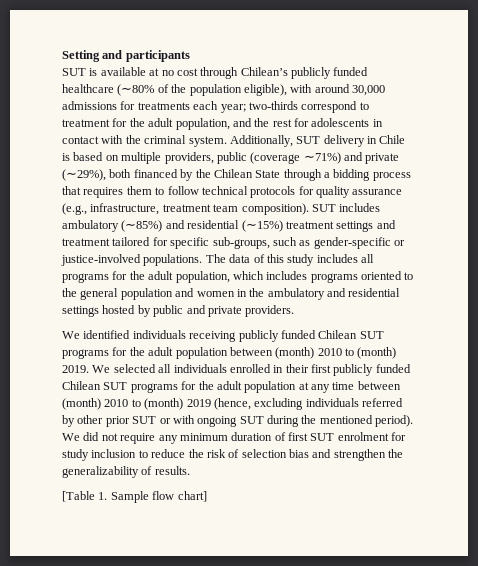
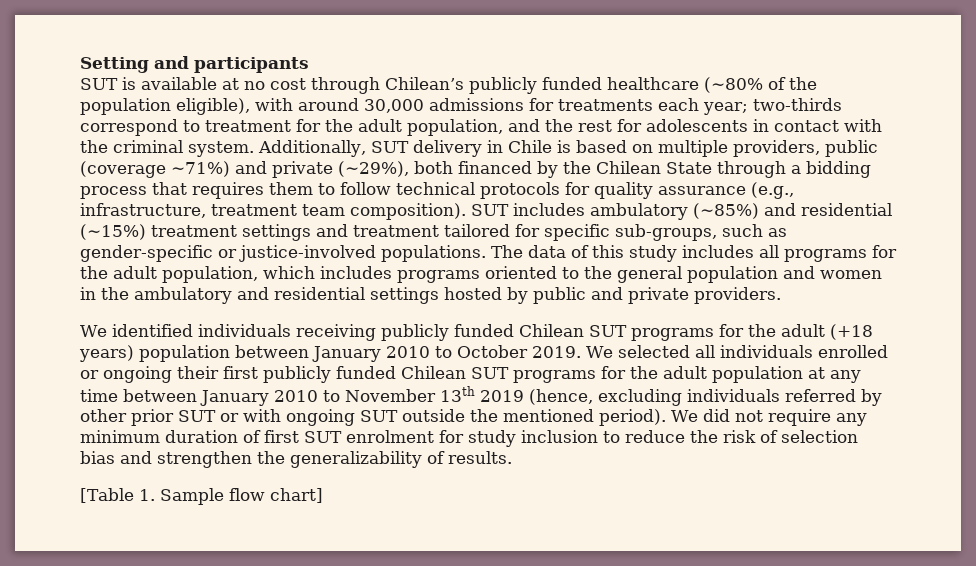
(174, 351) none -> [829,324,873,340] [79,345,134,362] (+18 years)
[275,347,397,359] (month) 2010 to (month) -> [312,345,528,362] January 2010 to October
[273,365,284,373] in -> [80,366,172,383] or ongoing
[62,398,184,410] (month) 2010 to (month) -> [200,386,475,406] January 2010 to November 13th
[267,415,299,427] during -> [402,409,465,422] outside

